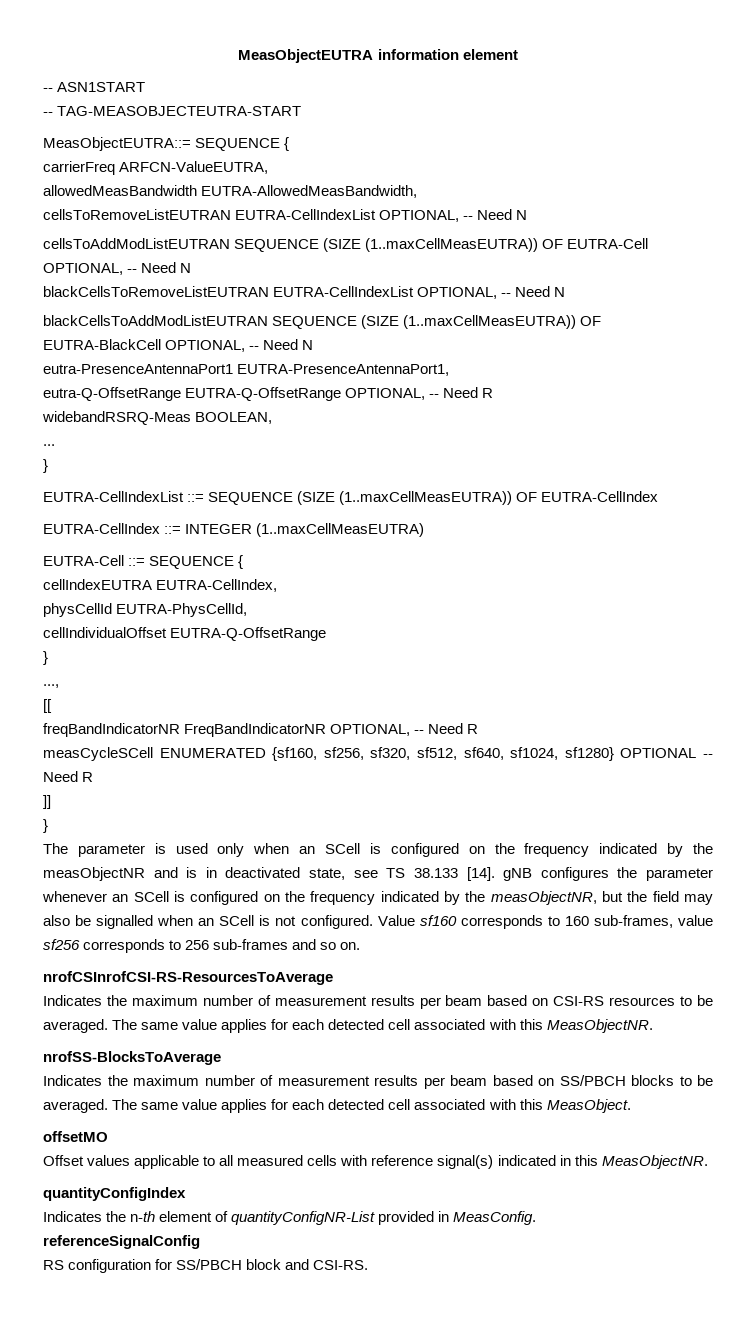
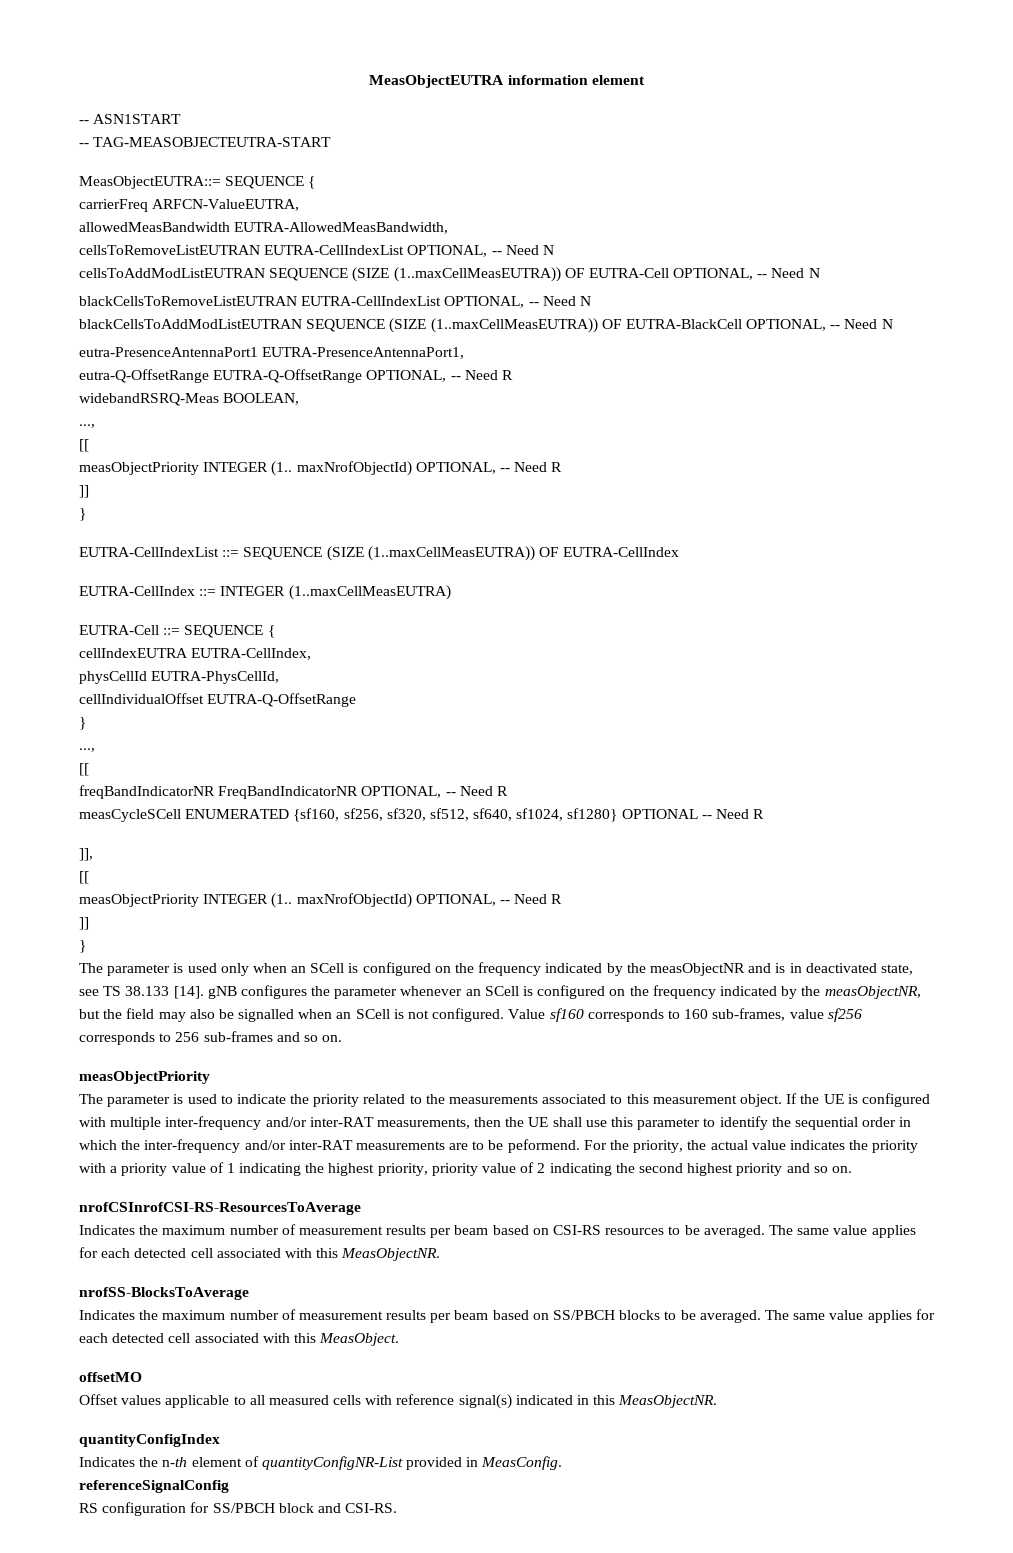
[43,444,55,446] ... -> [79,424,95,428] [79,439,89,452] [79,461,563,476] [79,485,89,498] ..., // [[ // measObjectPriority INTEGER (1.. maxNrofObjectId) OPTIONAL, -- Need R // ]]
(94, 777) none -> [79,848,93,861] [79,871,89,884] [79,893,563,908] // ]], // [[ // measObjectPriority INTEGER (1.. maxNrofObjectId) OPTIONAL, -- Need R
(361, 946) none -> [79,1071,210,1084] [79,1093,930,1107] [79,1116,912,1130] [79,1139,919,1153] [79,1162,852,1176] // measObjectPriority // The parameter is used to indicate the priority related to the measurements associated to this measurement object. If the UE is configured with multiple inter-frequency and/or inter-RAT measurements, then the UE shall use this parameter to identify the sequential order in which the inter-frequency and/or inter-RAT measurements are to be peformend. For the priority, the actual value indicates the priority with a priority value of 1 indicating the highest priority, priority value of 2 indicating the second highest priority and so on.

